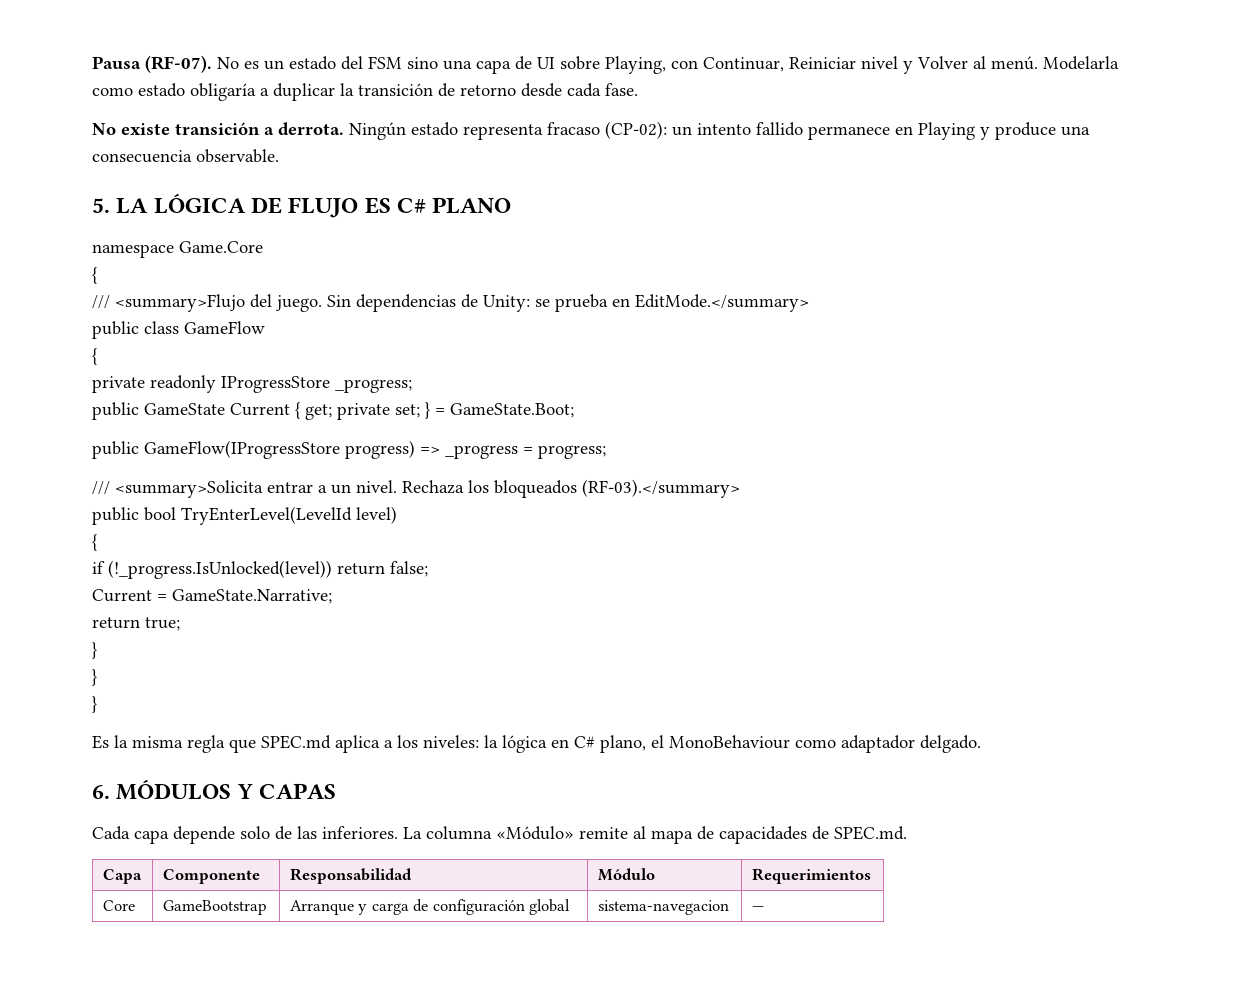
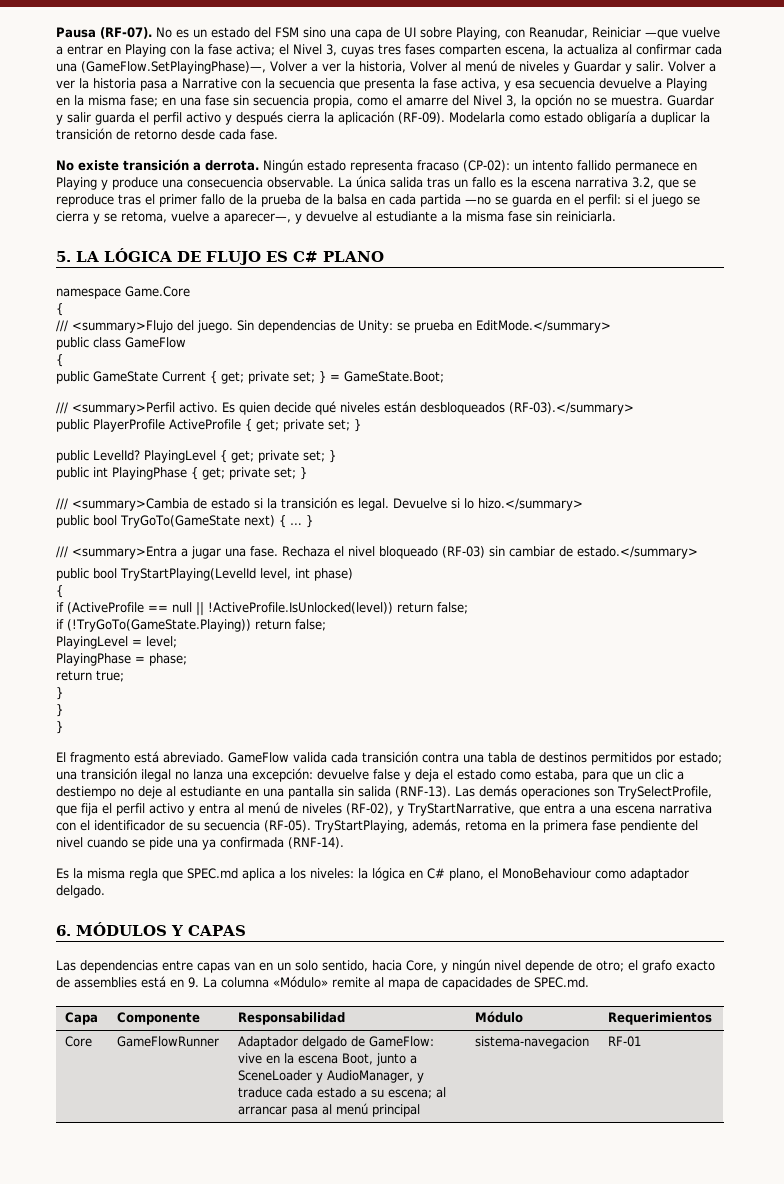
[703,56,1038,74] Continuar, Reiniciar nivel y Volver al menú. -> [529,27,720,40] [56,44,722,57] [56,60,716,74] [56,78,707,91] [56,94,714,108] [56,111,445,125] Reanudar, Reiniciar —que vuelve a entrar en Playing con la fase activa; el Nivel 3, cuyas tres fases comparten escena, la actualiza al confirmar cada una (GameFlow.SetPlayingPhase)—, Volver a ver la historia, Volver al menú de niveles y Guardar y salir. Volver a ver la historia pasa a Narrative con la secuencia que presenta la fase activa, y esa secuencia devuelve a Playing en la misma fase; en una fase sin secuencia propia, como el amarre del Nivel 3, la opción no se muestra. Guardar y salir guarda el perfil activo y después cierra la aplicación (RF-09).
(279, 156) none -> [338,176,696,190] [56,194,700,207] [56,211,616,224] La única salida tras un fallo es la escena narrativa 3.2, que se reproduce tras el primer fallo de la prueba de la balsa en cada partida —no se guarda en el perfil: si el juego se cierra y se retoma, vuelve a aparecer—, y devuelve al estudiante a la misma fase sin reiniciarla.
[92,375,412,393] // private readonly IProgressStore _progress; -> (63, 360) none
[92,440,606,459] [92,479,740,498] [92,506,397,525] [92,534,97,551] [92,560,428,579] [92,589,332,604] public GameFlow(IProgressStore progress) => _progress = progress; // /// <summary>Solicita entrar a un nivel. Rechaza los bloqueados (RF-03).</summary> // public bool TryEnterLevel(LevelId level) // { // if (!_progress.IsUnlocked(level)) return false; // Current = GameState.Narrative; -> [56,401,634,415] [56,419,361,432] [56,450,336,463] [56,467,307,480] [56,497,583,511] [56,515,313,528] [56,546,698,559] [56,568,353,581] [56,585,63,598] [56,602,468,616] [56,619,326,632] [56,636,177,649] [56,653,187,666] /// <summary>Perfil activo. Es quien decide qué niveles están desbloqueados (RF-03).</summary> // public PlayerProfile ActiveProfile { get; private set; } // public LevelId? PlayingLevel { get; private set; } // public int PlayingPhase { get; private set; } // /// <summary>Cambia de estado si la transición es legal. Devuelve si lo hizo.</summary> // public bool TryGoTo(GameState next) { … } // /// <summary>Entra a jugar una fase. Rechaza el nivel bloqueado (RF-03) sin cambiar de estado.</summary> // public bool TryStartPlaying(LevelId level, int phase) // { // if (ActiveProfile == null || !ActiveProfile.IsUnlocked(level)) return false; // if (!TryGoTo(GameState.Playing)) return false; // PlayingLevel = level; // PlayingPhase = phase;
(97, 704) none -> [56,751,722,765] [56,768,684,782] [56,785,712,799] [56,802,712,816] [56,819,698,833] [56,837,344,850] // El fragmento está abreviado. GameFlow valida cada transición contra una tabla de destinos permitidos por estado; una transición ilegal no lanza una excepción: devuelve false y deja el estado como estaba, para que un clic a destiempo no deje al estudiante en una pantalla sin salida (RNF-13). Las demás operaciones son TrySelectProfile, que fija el perfil activo y entra al menú de niveles (RF-02), y TryStartNarrative, que entra a una escena narrativa con el identificador de su secuencia (RF-05). TryStartPlaying, además, retoma en la primera fase pendiente del nivel cuando se pide una ya confirmada (RNF-14).
[92,826,398,844] Cada capa depende solo de las inferiores. -> [56,959,715,973] [56,976,199,988] Las dependencias entre capas van en un solo sentido, hacia Core, y ningún nivel depende de otro; el grafo exacto de assemblies está en 9.
[162,900,267,915] [289,899,571,915] GameBootstrap | Arranque y carga de configuración global -> [117,1036,220,1047] [238,1036,435,1049] [238,1053,418,1066] [238,1070,425,1083] [238,1087,447,1099] [238,1103,421,1117] GameFlowRunner | Adaptador delgado de GameFlow: vive en la escena Boot, junto a SceneLoader y AudioManager, y traduce cada estado a su escena; al arrancar pasa al menú principal
[751,906,764,911] — -> [608,1036,642,1047] RF-01

